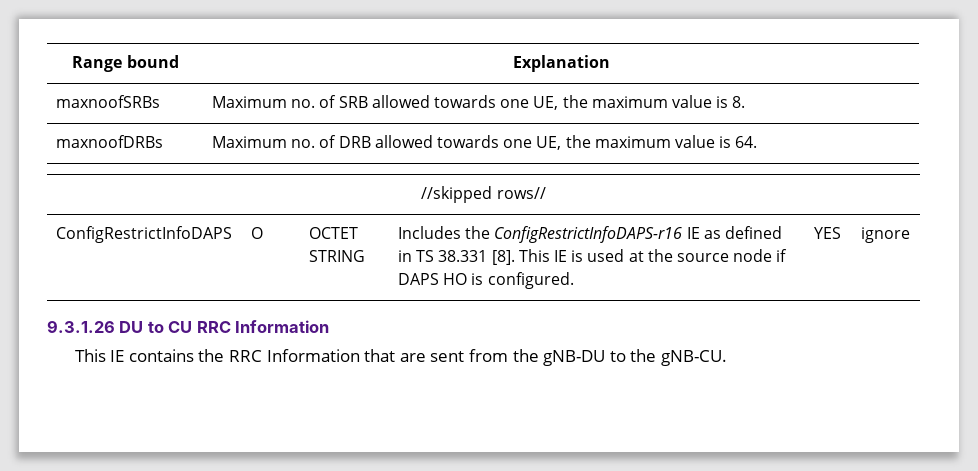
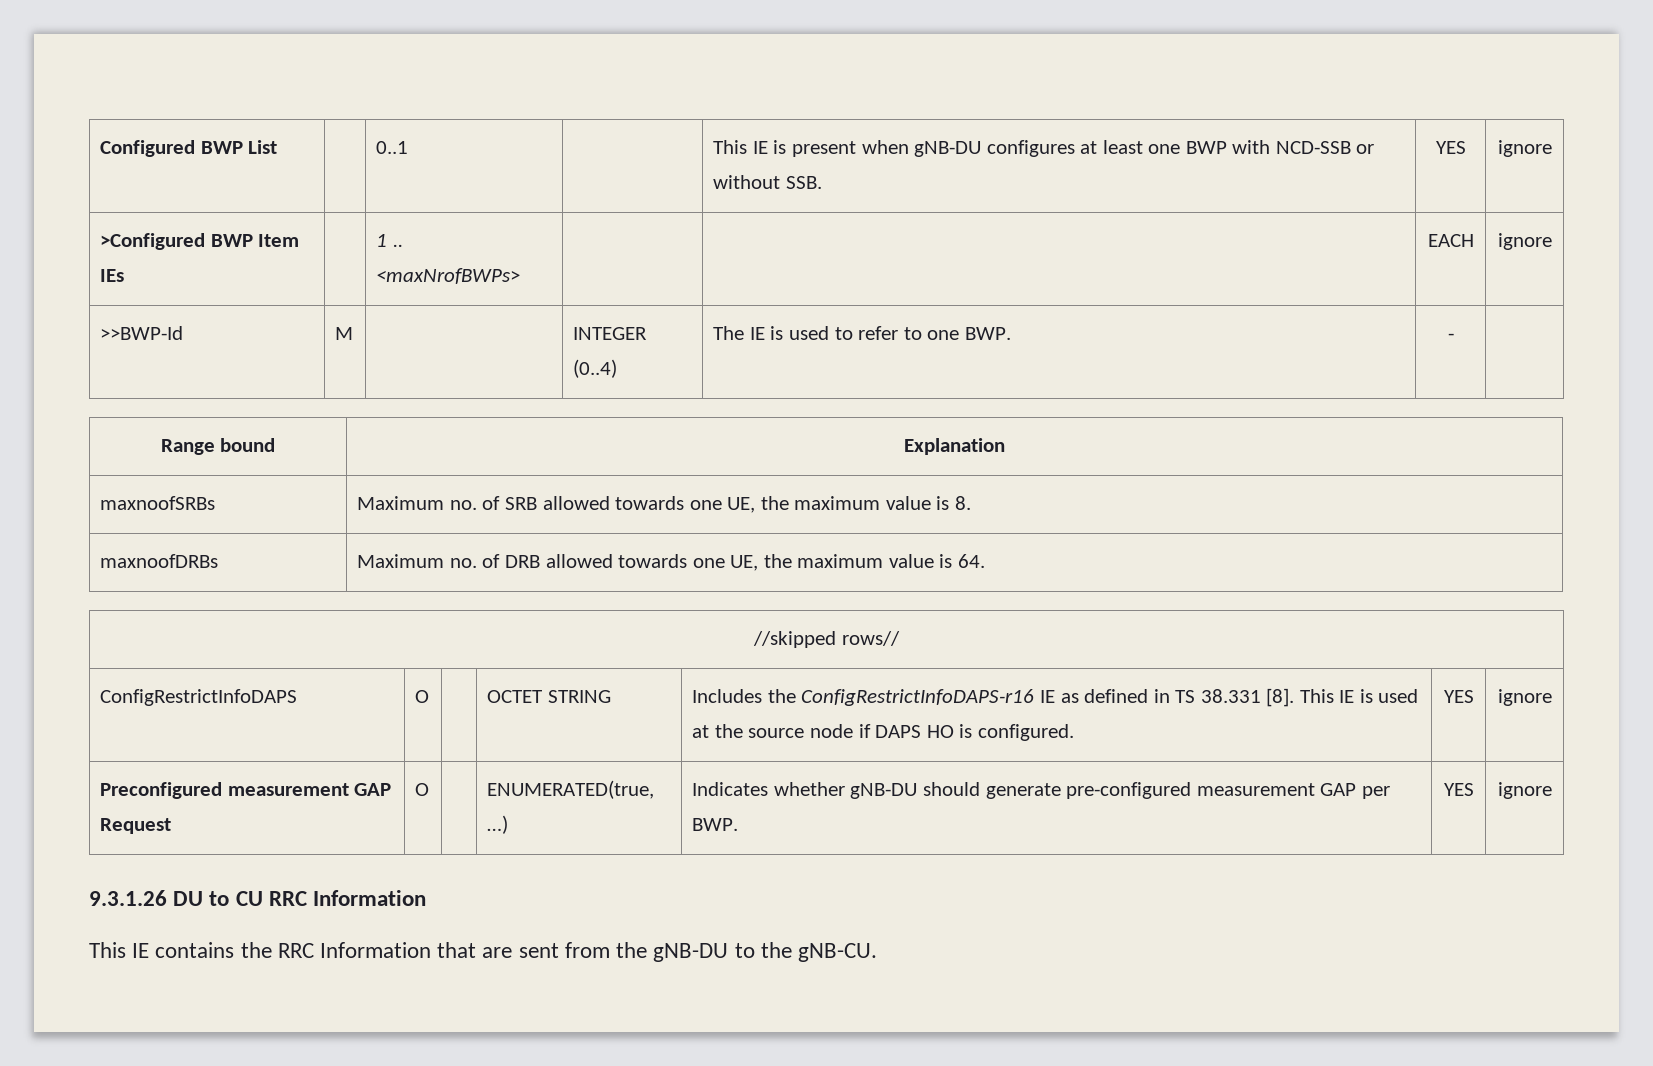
(72, 64) none -> [100,140,278,157] [376,141,409,154] [713,140,1375,157] [713,175,822,189] [1435,141,1466,154] [1497,140,1552,157] [100,233,300,250] [100,269,125,282] [376,234,403,247] [376,268,521,284] [1427,234,1474,247] [1497,233,1552,250] [100,326,184,340] [335,327,354,340] [573,327,648,340] [573,359,618,378] [713,326,1011,340] [1447,333,1454,340] Configured BWP List | | 0..1 | | This IE is present when gNB-DU configures at least one BWP with NCD-SSB or without SSB. | YES | ignore // >Configured BWP Item IEs | | 1 .. <maxNrofBWPs> | | | EACH | ignore // >>BWP-Id | M | | INTEGER (0..4) | The IE is used to refer to one BWP. | - | //
(910, 235) none -> [100,782,392,799] [100,818,172,834] [415,783,430,796] [487,780,655,799] [487,815,509,834] [692,782,1390,799] [692,818,739,831] [1443,783,1474,796] [1497,782,1552,799] // Preconfigured measurement GAP Request | O | | ENUMERATED(true, …) | Indicates whether gNB-DU should generate pre-configured measurement GAP per BWP. | YES | ignore

